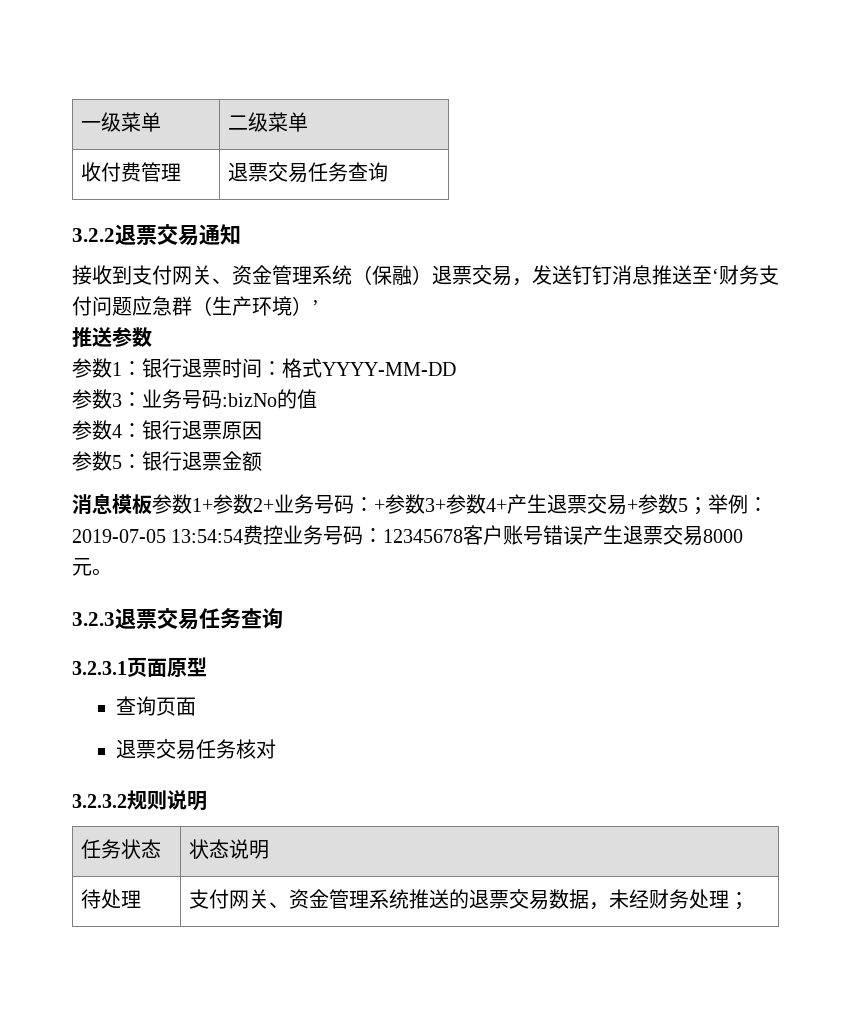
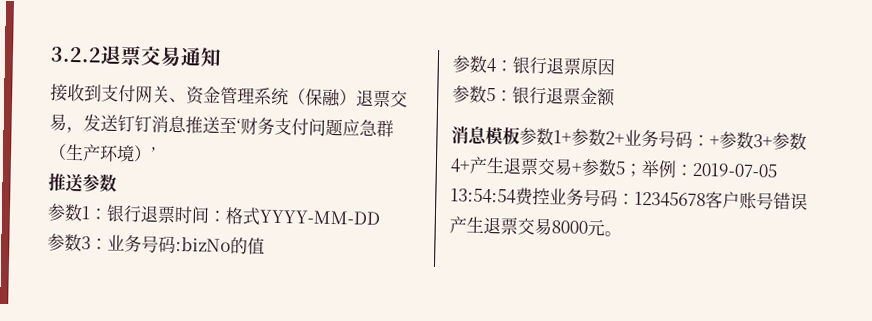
[81,112,162,132] [228,112,309,132] [81,162,182,182] [228,162,389,183] 一级菜单 | 二级菜单 // 收付费管理 | 退票交易任务查询 // -> (50, 54) none
[72,608,283,630] [72,657,207,677] [116,696,197,716] [116,739,277,760] [72,790,207,811] [81,839,162,859] [189,839,270,859] [81,889,142,909] [189,889,750,910] // 3.2.3退票交易任务查询 // 3.2.3.1页面原型 // 查询页面 // 退票交易任务核对 // 3.2.3.2规则说明 // 任务状态 | 状态说明 // 待处理 | 支付网关、资金管理系统推送的退票交易数据，未经财务处理； -> (622, 234) none

